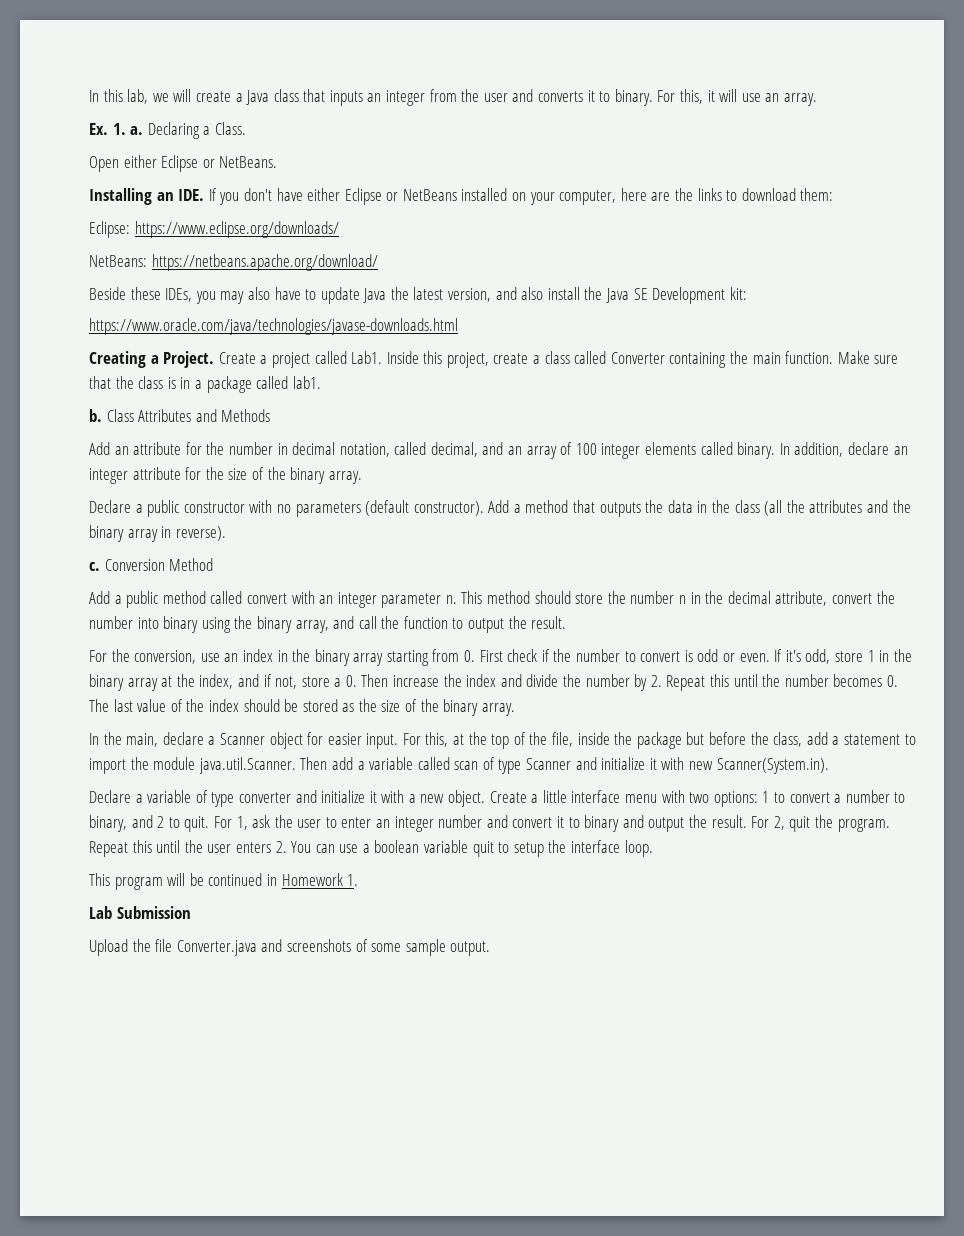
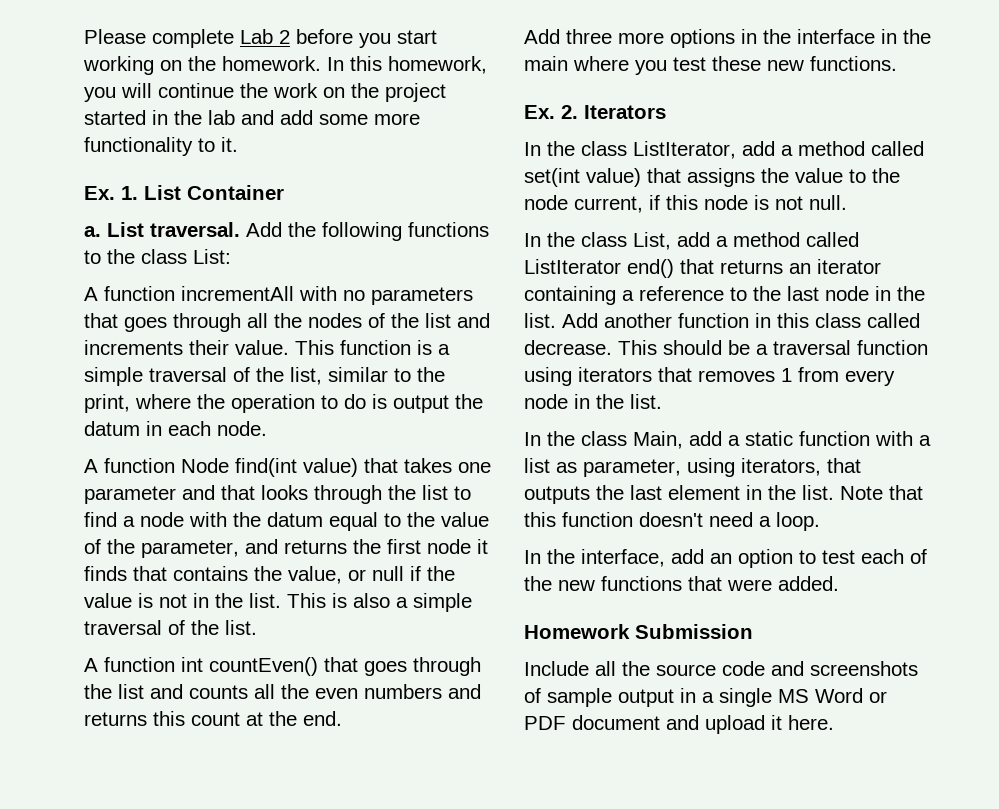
[89,89,817,106] [89,122,246,139] [89,155,278,172] [89,188,834,205] [89,221,339,238] [89,254,378,271] [89,287,747,304] [89,318,458,335] [89,351,899,368] [89,376,321,393] [89,409,271,422] [89,442,908,459] [89,467,362,484] [89,500,911,517] [89,525,226,542] [89,558,214,571] [89,591,895,608] [89,616,567,633] [89,649,912,666] [89,674,898,691] [89,699,515,716] [89,732,916,749] [89,757,829,774] [89,790,906,807] [89,815,890,832] [89,840,653,857] [89,873,359,890] [89,906,191,919] [89,939,491,956] In this lab, we will create a Java class that inputs an integer from the user and converts it to binary. For this, it will use an array. // Ex. 1. a. Declaring a Class. // Open either Eclipse or NetBeans. // Installing an IDE. If you don't have either Eclipse or NetBeans installed on your computer, here are the links to download them: // Eclipse: https://www.eclipse.org/downloads/ // NetBeans: https://netbeans.apache.org/download/ // Beside these IDEs, you may also have to update Java the latest version, and also install the Java SE Development kit: // https://www.oracle.com/java/technologies/javase-downloads.html // Creating a Project. Create a project called Lab1. Inside this project, create a class called Converter containing the main function. Make sure that the class is in a package called lab1. // b. Class Attributes and Methods // Add an attribute for the number in decimal notation, called decimal, and an array of 100 integer elements called binary. In addition, declare an integer attribute for the size of the binary array. // Declare a public constructor with no parameters (default constructor). Add a method that outputs the data in the class (all the attributes and the binary array in reverse). // c. Conversion Method // Add a public method called convert with an integer parameter n. This method should store the number n in the decimal attribute, convert the number into binary using the binary array, and call the function to output the result. // For the conversion, use an index in the binary array starting from 0. First check if the number to convert is odd or even. If it's odd, store 1 in the binary array at the index, and if not, store a 0. Then increase the index and divide the number by 2. Repeat this until the number becomes 0. The last value of the index should be stored as the size of the binary array. // In the main, declare a Scanner object for easier input. For this, at the top of the file, inside the package but before the class, add a statement to import the module java.util.Scanner. Then add a variable called scan of type Scanner and initialize it with new Scanner(System.in). // Declare a variable of type converter and initialize it with a new object. Create a little interface menu with two options: 1 to convert a number to binary, and 2 to quit. For 1, ask the user to enter an integer number and convert it to binary and output the result. For 2, quit the program. Repeat this until the user enters 2. You can use a boolean variable quit to setup the interface loop. // This program will be continued in Homework 1. // Lab Submission // Upload the file Converter.java and screenshots of some sample output. -> [84,29,437,48] [83,56,487,75] [84,83,446,102] [84,110,420,125] [84,137,238,156] [84,185,284,200] [84,222,489,241] [84,249,231,264] [84,286,473,305] [84,313,490,332] [84,340,450,355] [84,367,445,386] [84,394,483,413] [84,421,267,436] [84,458,491,477] [84,485,471,504] [84,512,489,531] [84,539,488,558] [84,566,455,584] [84,593,472,612] [84,620,257,635] [84,657,481,676] [84,684,481,699] [84,711,342,726] [524,29,931,48] [524,56,897,75] [524,105,666,119] [524,141,924,159] [524,168,900,187] [524,195,847,213] [524,232,859,250] [524,259,881,278] [524,286,925,305] [524,313,920,328] [524,340,928,355] [524,367,895,386] [524,394,662,409] [524,431,931,449] [524,458,861,477] [524,485,923,504] [524,512,820,531] [524,549,927,568] [524,576,839,591] [524,624,753,639] [524,661,918,676] [524,688,887,707] [524,715,834,734] Please complete Lab 2 before you start working on the homework. In this homework, you will continue the work on the project started in the lab and add some more functionality to it. // Ex. 1. List Container // a. List traversal. Add the following functions to the class List: // A function incrementAll with no parameters that goes through all the nodes of the list and increments their value. This function is a simple traversal of the list, similar to the print, where the operation to do is output the datum in each node. // A function Node find(int value) that takes one parameter and that looks through the list to find a node with the datum equal to the value of the parameter, and returns the first node it finds that contains the value, or null if the value is not in the list. This is also a simple traversal of the list. // A function int countEven() that goes through the list and counts all the even numbers and returns this count at the end. // Add three more options in the interface in the main where you test these new functions. // Ex. 2. Iterators // In the class ListIterator, add a method called set(int value) that assigns the value to the node current, if this node is not null. // In the class List, add a method called ListIterator end() that returns an iterator containing a reference to the last node in the list. Add another function in this class called decrease. This should be a traversal function using iterators that removes 1 from every node in the list. // In the class Main, add a static function with a list as parameter, using iterators, that outputs the last element in the list. Note that this function doesn't need a loop. // In the interface, add an option to test each of the new functions that were added. // Homework Submission // Include all the source code and screenshots of sample output in a single MS Word or PDF document and upload it here.

